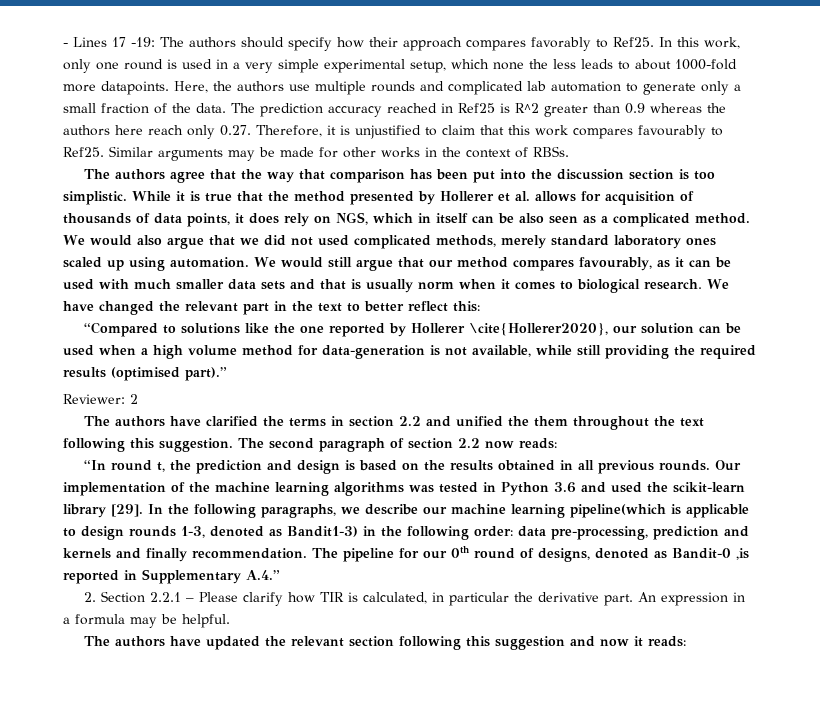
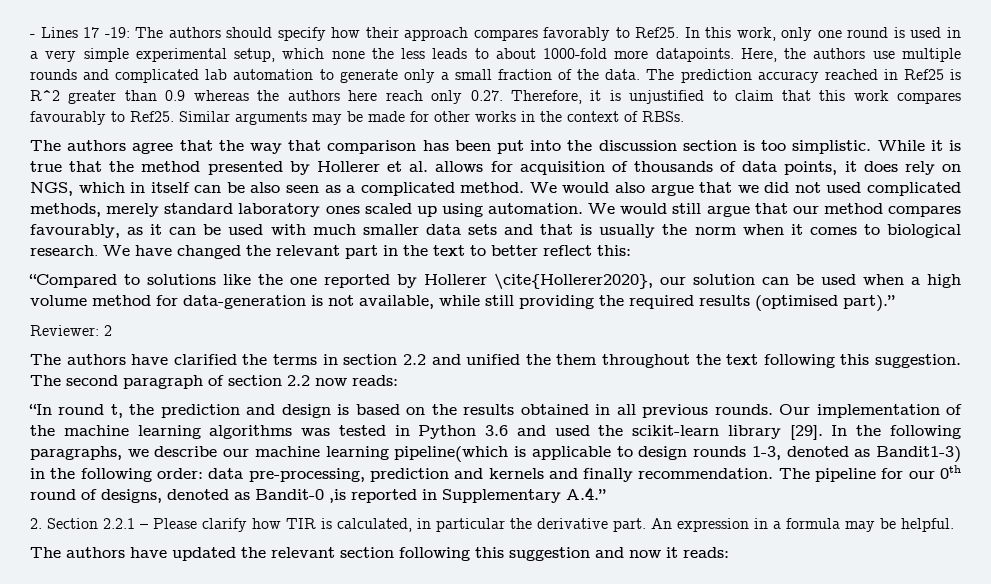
(413, 286) none -> [662,224,688,235] the

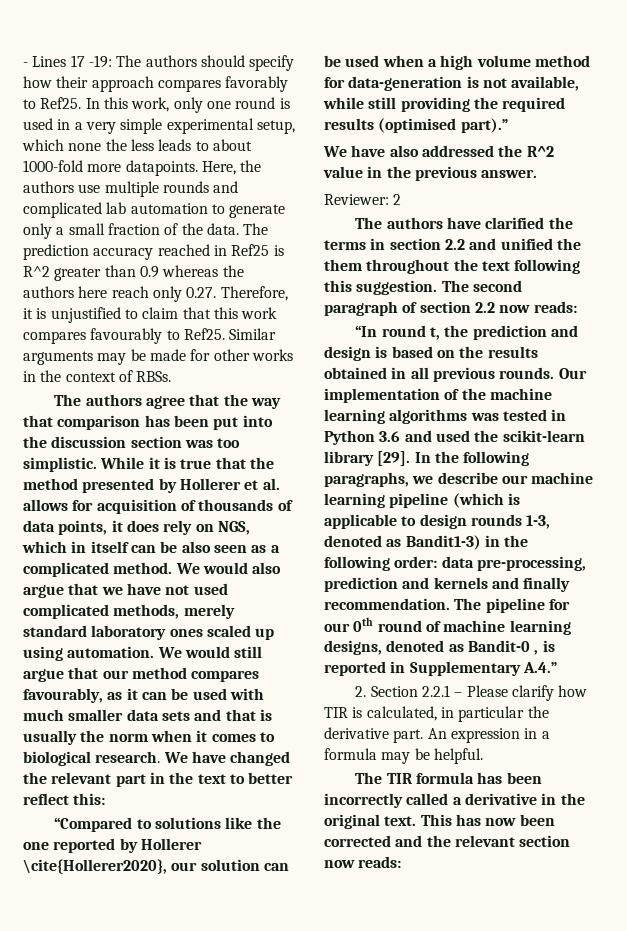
[743,140,756,151] is -> [184,440,213,448] was
[764,182,790,193] did -> [126,583,161,595] have
(895, 303) none -> [323,145,554,157] [323,166,538,181] // We have also addressed the R^2 value in the previous answer.
[394,446,509,462] pipeline(which -> [389,493,504,508] pipeline (which
(97, 494) none -> [443,620,571,635] machine learning
[329,489,346,503] ,is -> [534,640,555,655] , is
[66,547,678,561] authors have updated the relevant section following this suggestion and now it -> [386,772,542,784] [324,793,585,808] [324,814,555,829] [324,835,571,847] [324,860,355,868] TIR formula has been incorrectly called a derivative in the original text. This has now been corrected and the relevant section now

